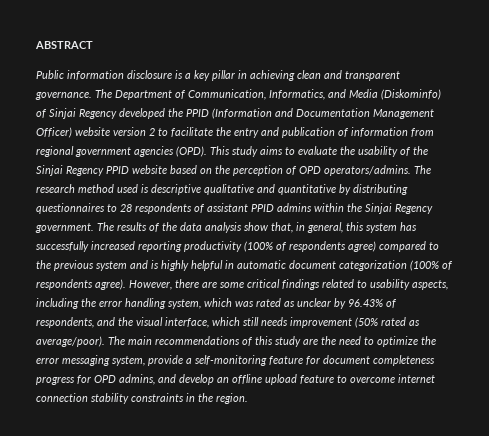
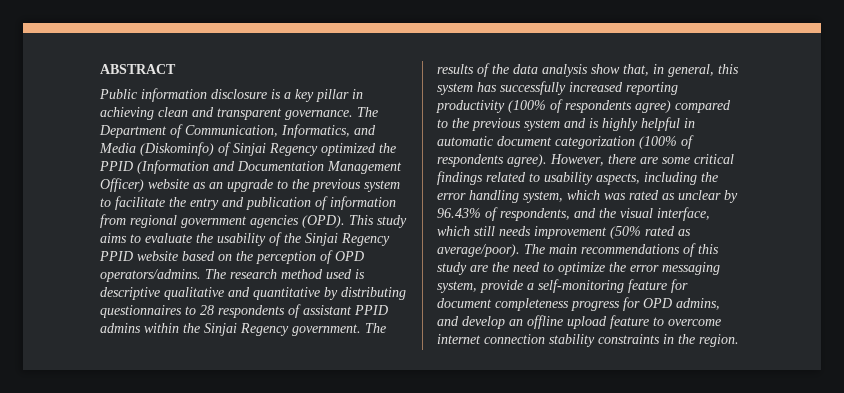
[119,108,165,119] developed -> [321,143,376,156] optimized
[113,127,155,136] version 2 -> [193,179,400,192] as an upgrade to the previous system

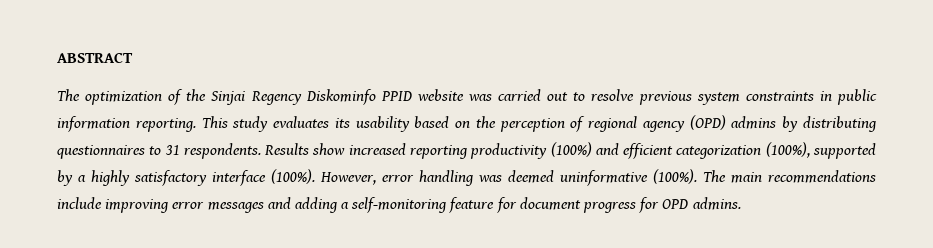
[99,88,363,102] [100,107,378,120] [99,124,376,138] [99,142,396,156] [99,160,402,174] [100,178,400,192] [100,196,396,210] [100,214,407,228] [100,233,266,246] Public information disclosure is a key pillar in achieving clean and transparent governance. The Department of Communication, Informatics, and Media (Diskominfo) of Sinjai Regency optimized the PPID (Information and Documentation Management Officer) website as an upgrade to the previous system to facilitate the entry and publication of information from regional government agencies (OPD). This study aims to evaluate the usability -> [57,89,163,105] The optimization
(390, 239) none -> [305,89,376,105] Diskominfo
(178, 256) none -> [467,89,877,105] [57,116,410,132] was carried out to resolve previous system constraints in public information reporting. This study evaluates its usability
[335,251,364,261] [100,269,365,282] [100,287,406,300] [100,304,388,318] [100,323,386,336] [437,63,739,77] [437,81,678,95] [436,99,731,113] [437,117,695,131] [437,135,694,149] [437,154,734,167] [437,171,718,185] [437,190,738,203] [437,207,710,221] [437,226,691,239] [437,243,719,257] [437,262,720,275] [437,280,523,293] OPD operators/admins. The research method used is descriptive qualitative and quantitative by distributing questionnaires to 28 respondents of assistant PPID admins within the Sinjai Regency government. The results of the data analysis show that, in general, this system has successfully increased reporting productivity (100% of respondents agree) compared to the previous system and is highly helpful in automatic document categorization (100% of respondents agree). However, there are some critical findings related to usability aspects, including the error handling system, which was rated as unclear by 96.43% of respondents, and the visual interface, which still needs improvement (50% rated as average/poor). The main recommendations of this study are the need to optimize the error messaging system, provide -> [588,115,877,132] [57,142,877,159] [57,169,876,186] [57,197,338,213] regional agency (OPD) admins by distributing questionnaires to 31 respondents. Results show increased reporting productivity (100%) and efficient categorization (100%), supported by a highly satisfactory interface (100%). However, error handling was deemed uninformative (100%). The main recommendations include improving error messages and adding
[495,298,569,311] completeness -> (581, 203) none
[676,298,720,310] [437,315,721,329] [437,334,739,347] admins, and develop an offline upload feature to overcome internet connection stability constraints in the region. -> [692,197,741,210] admins.

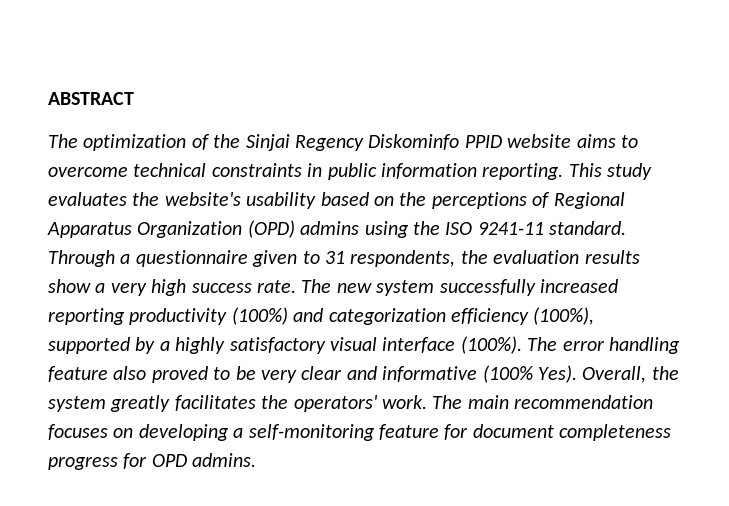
[467,89,740,105] was carried out to resolve previous system -> [576,134,638,148] [48,163,207,177] aims to overcome technical
[334,118,350,128] its -> [132,192,241,206] the website's
[499,115,877,132] [57,143,346,159] perception of regional agency (OPD) admins by distributing questionnaires to 31 respondents. Results show -> [431,192,625,209] [47,220,627,238] [48,250,640,267] [48,279,536,296] perceptions of Regional Apparatus Organization (OPD) admins using the ISO 9241-11 standard. Through a questionnaire given to 31 respondents, the evaluation results show a very high success rate. The new system successfully
[623,143,762,159] efficient categorization -> [328,308,529,325] categorization efficiency
(207, 178) none -> [330,337,377,351] visual
[320,172,376,185] However, -> [527,337,558,351] The
[478,169,876,186] [57,197,338,213] was deemed uninformative (100%). The main recommendations include improving error messages and adding -> [48,365,679,383] [48,395,654,412] [48,424,229,441] feature also proved to be very clear and informative (100% Yes). Overall, the system greatly facilitates the operators' work. The main recommendation focuses on developing
(581, 203) none -> [559,424,672,441] completeness

